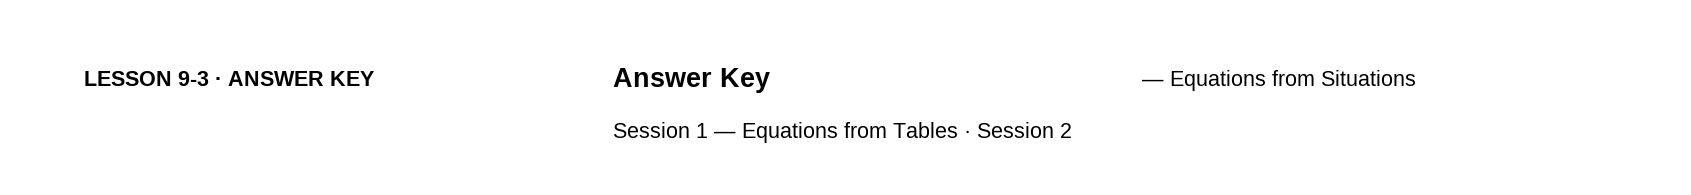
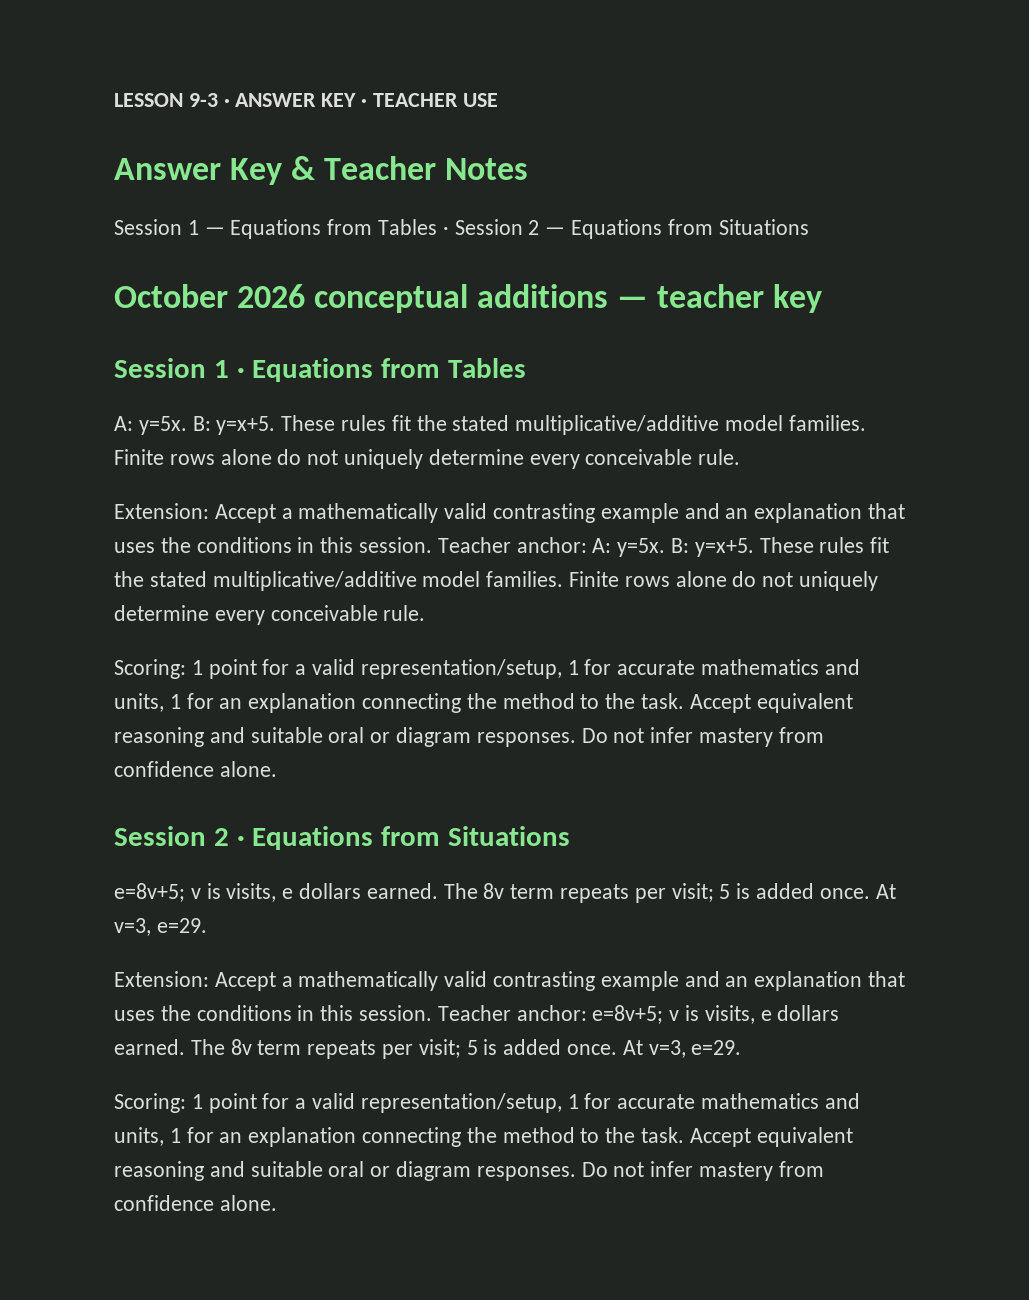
(374, 78) none -> [361,93,498,107] · TEACHER USE
(770, 80) none -> [291,156,529,180] & Teacher Notes
(1416, 78) none -> [114,284,823,313] [114,358,527,382] [114,415,866,435] [114,449,741,469] [114,503,906,523] [114,537,890,557] [114,571,879,591] [114,605,426,625] [114,659,860,679] [114,693,853,713] [114,727,824,747] [114,761,277,777] [114,826,571,850] [114,883,896,903] [114,918,207,936] [114,971,906,991] [114,1005,840,1024] [114,1039,742,1059] [114,1093,860,1113] [114,1127,853,1147] [114,1161,824,1181] [114,1195,277,1211] // October 2026 conceptual additions — teacher key // Session 1 · Equations from Tables // A: y=5x. B: y=x+5. These rules fit the stated multiplicative/additive model families. Finite rows alone do not uniquely determine every conceivable rule. // Extension: Accept a mathematically valid contrasting example and an explanation that uses the conditions in this session. Teacher anchor: A: y=5x. B: y=x+5. These rules fit the stated multiplicative/additive model families. Finite rows alone do not uniquely determine every conceivable rule. // Scoring: 1 point for a valid representation/setup, 1 for accurate mathematics and units, 1 for an explanation connecting the method to the task. Accept equivalent reasoning and suitable oral or diagram responses. Do not infer mastery from confidence alone. // Session 2 · Equations from Situations // e=8v+5; v is visits, e dollars earned. The 8v term repeats per visit; 5 is added once. At v=3, e=29. // Extension: Accept a mathematically valid contrasting example and an explanation that uses the conditions in this session. Teacher anchor: e=8v+5; v is visits, e dollars earned. The 8v term repeats per visit; 5 is added once. At v=3, e=29. // Scoring: 1 point for a valid representation/setup, 1 for accurate mathematics and units, 1 for an explanation connecting the method to the task. Accept equivalent reasoning and suitable oral or diagram responses. Do not infer mastery from confidence alone.

